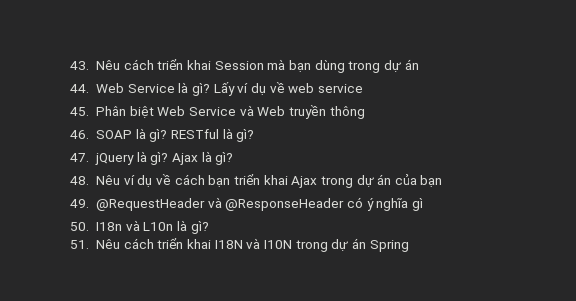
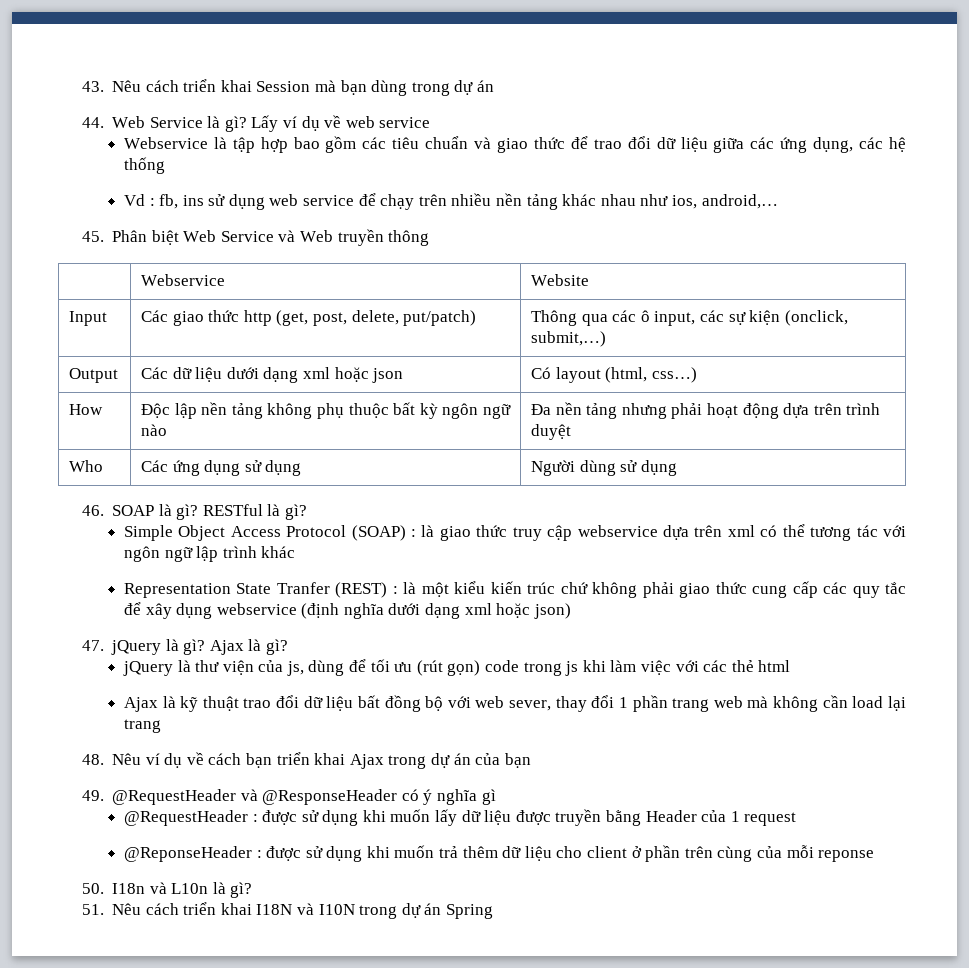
(363, 88) none -> [123,136,907,153] [123,157,165,174] [123,193,778,210] // Webservice là tập hợp bao gồm các tiêu chuẩn và giao thức để trao đổi dữ liệu giữa các ứng dụng, các hệ thống // Vd : fb, ins sử dụng web service để chạy trên nhiều nền tảng khác nhau như ios, android,…
(365, 112) none -> [141,274,226,286] [531,274,590,286] [69,311,108,326] [141,310,477,326] [531,310,848,326] [531,331,607,347] [69,368,119,383] [141,367,404,383] [531,367,697,383] [69,404,104,415] [141,402,511,419] [141,424,168,436] [531,402,881,419] [531,424,572,440] [69,460,104,472] [141,460,302,476] [531,460,677,476] // | Webservice | Website // Input | Các giao thức http (get, post, delete, put/patch) | Thông qua các ô input, các sự kiện (onclick, submit,…) // Output | Các dữ liệu dưới dạng xml hoặc json | Có layout (html, css…) // How | Độc lập nền tảng không phụ thuộc bất kỳ ngôn ngữ nào | Đa nền tảng nhưng phải hoạt động dựa trên trình duyệt // Who | Các ứng dụng sử dụng | Người dùng sử dụng
(255, 135) none -> [123,524,906,541] [123,546,296,562] [123,581,907,598] [123,602,571,619] // Simple Object Access Protocol (SOAP) : là giao thức truy cập webservice dựa trên xml có thể tương tác với ngôn ngữ lập trình khác // Representation State Tranfer (REST) : là một kiểu kiến trúc chứ không phải giao thức cung cấp các quy tắc để xây dụng webservice (định nghĩa dưới dạng xml hoặc json)
(234, 158) none -> [122,659,791,676] [123,695,906,712] [123,719,161,733] // jQuery là thư viện của js, dùng để tối ưu (rút gọn) code trong js khi làm việc với các thẻ html // Ajax là kỹ thuật trao đổi dữ liệu bất đồng bộ với web sever, thay đổi 1 phần trang web mà không cần load lại trang
(423, 204) none -> [123,809,797,826] [123,845,875,862] // @RequestHeader : được sử dụng khi muốn lấy dữ liệu được truyền bằng Header của 1 request // @ReponseHeader : được sử dụng khi muốn trả thêm dữ liệu cho client ở phần trên cùng của mỗi reponse

